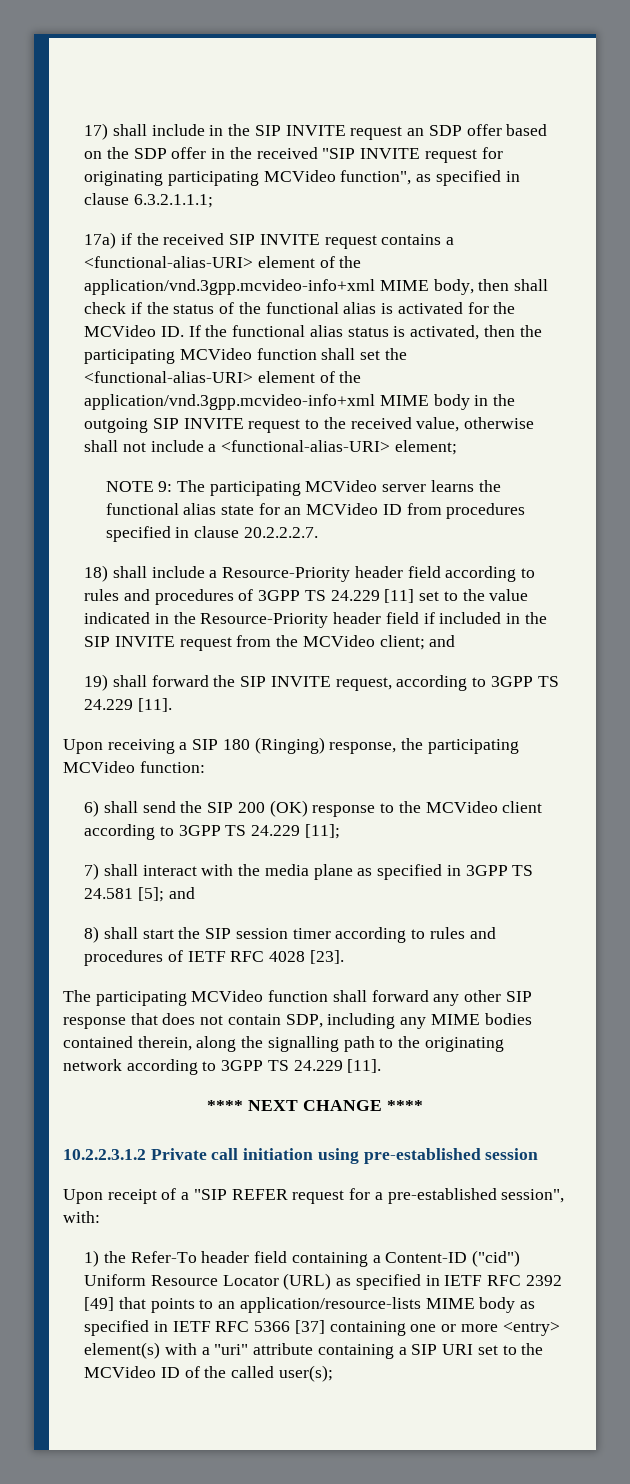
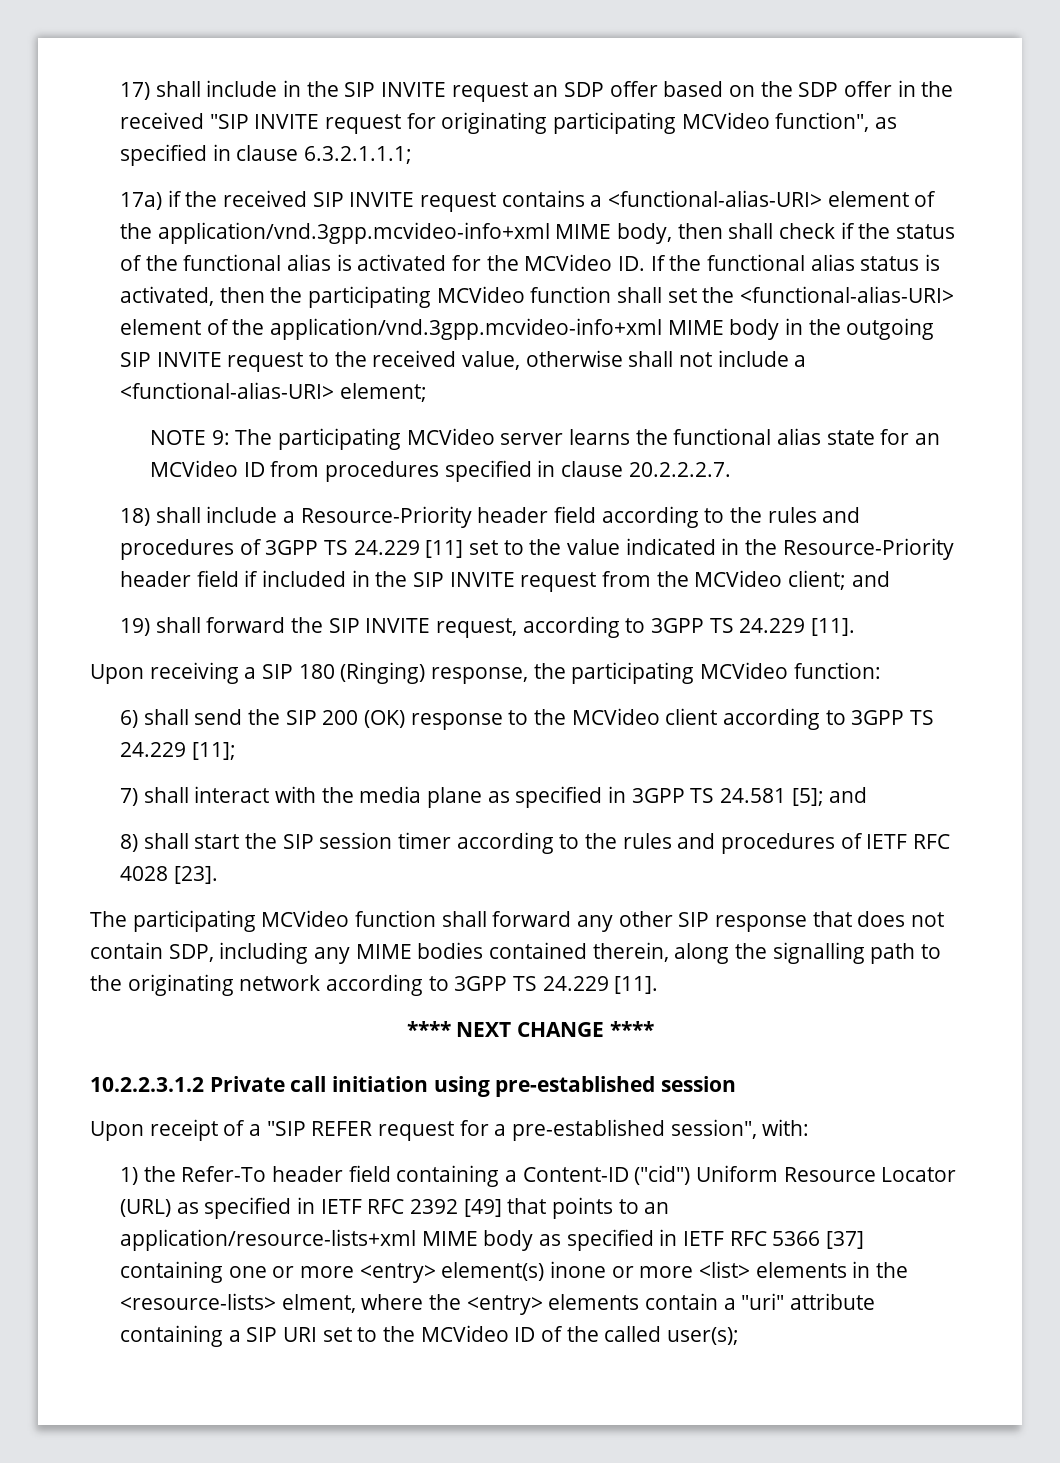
(536, 573) none -> [730,507,763,523] the
(426, 934) none -> [585,833,618,849] the
[239,1297,421,1313] application/resource-lists -> [120,1229,417,1251] application/resource-lists+xml
[165,1343,198,1355] with -> [550,1261,909,1278] [120,1293,719,1315] inone or more <list> elements in the <resource-lists> elment, where the <entry> elements contain

